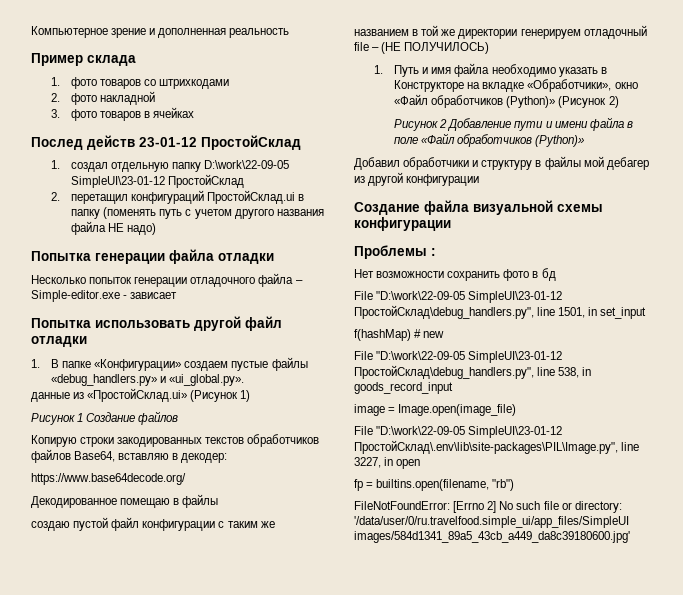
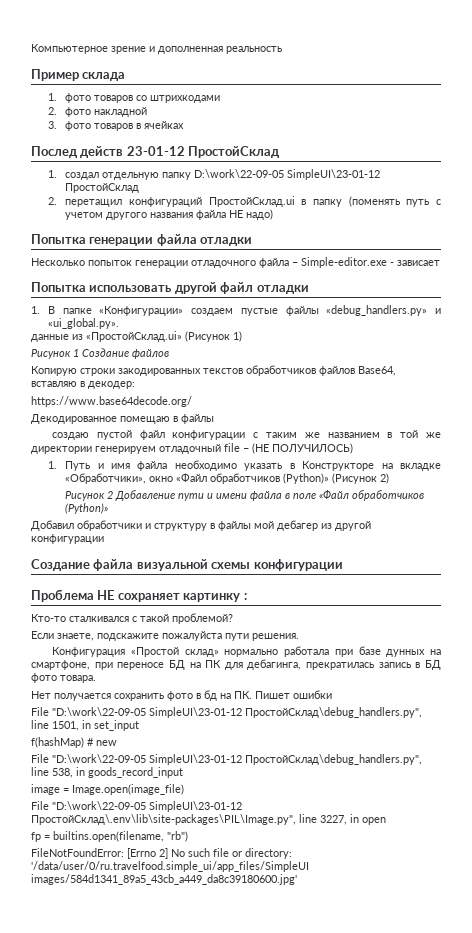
[354,245,436,259] Проблемы : -> [31,589,247,602] [31,613,233,624] [31,631,299,641] [52,646,442,657] [31,659,441,670] [31,673,96,683] Проблема НЕ сохраняет картинку : // Кто-то сталкивался с такой проблемой? // Если знаете, подскажите пожалуйста пути решения. // Конфигурация «Простой склад» нормально работала при базе дунных на смартфоне, при переносе БД на ПК для дебагинга, прекратилась запись в БД фото товара.
[376,271,445,278] возможности -> [54,693,111,701] получается
(556, 274) none -> [220,690,332,699] на ПК. Пишет ошибки

